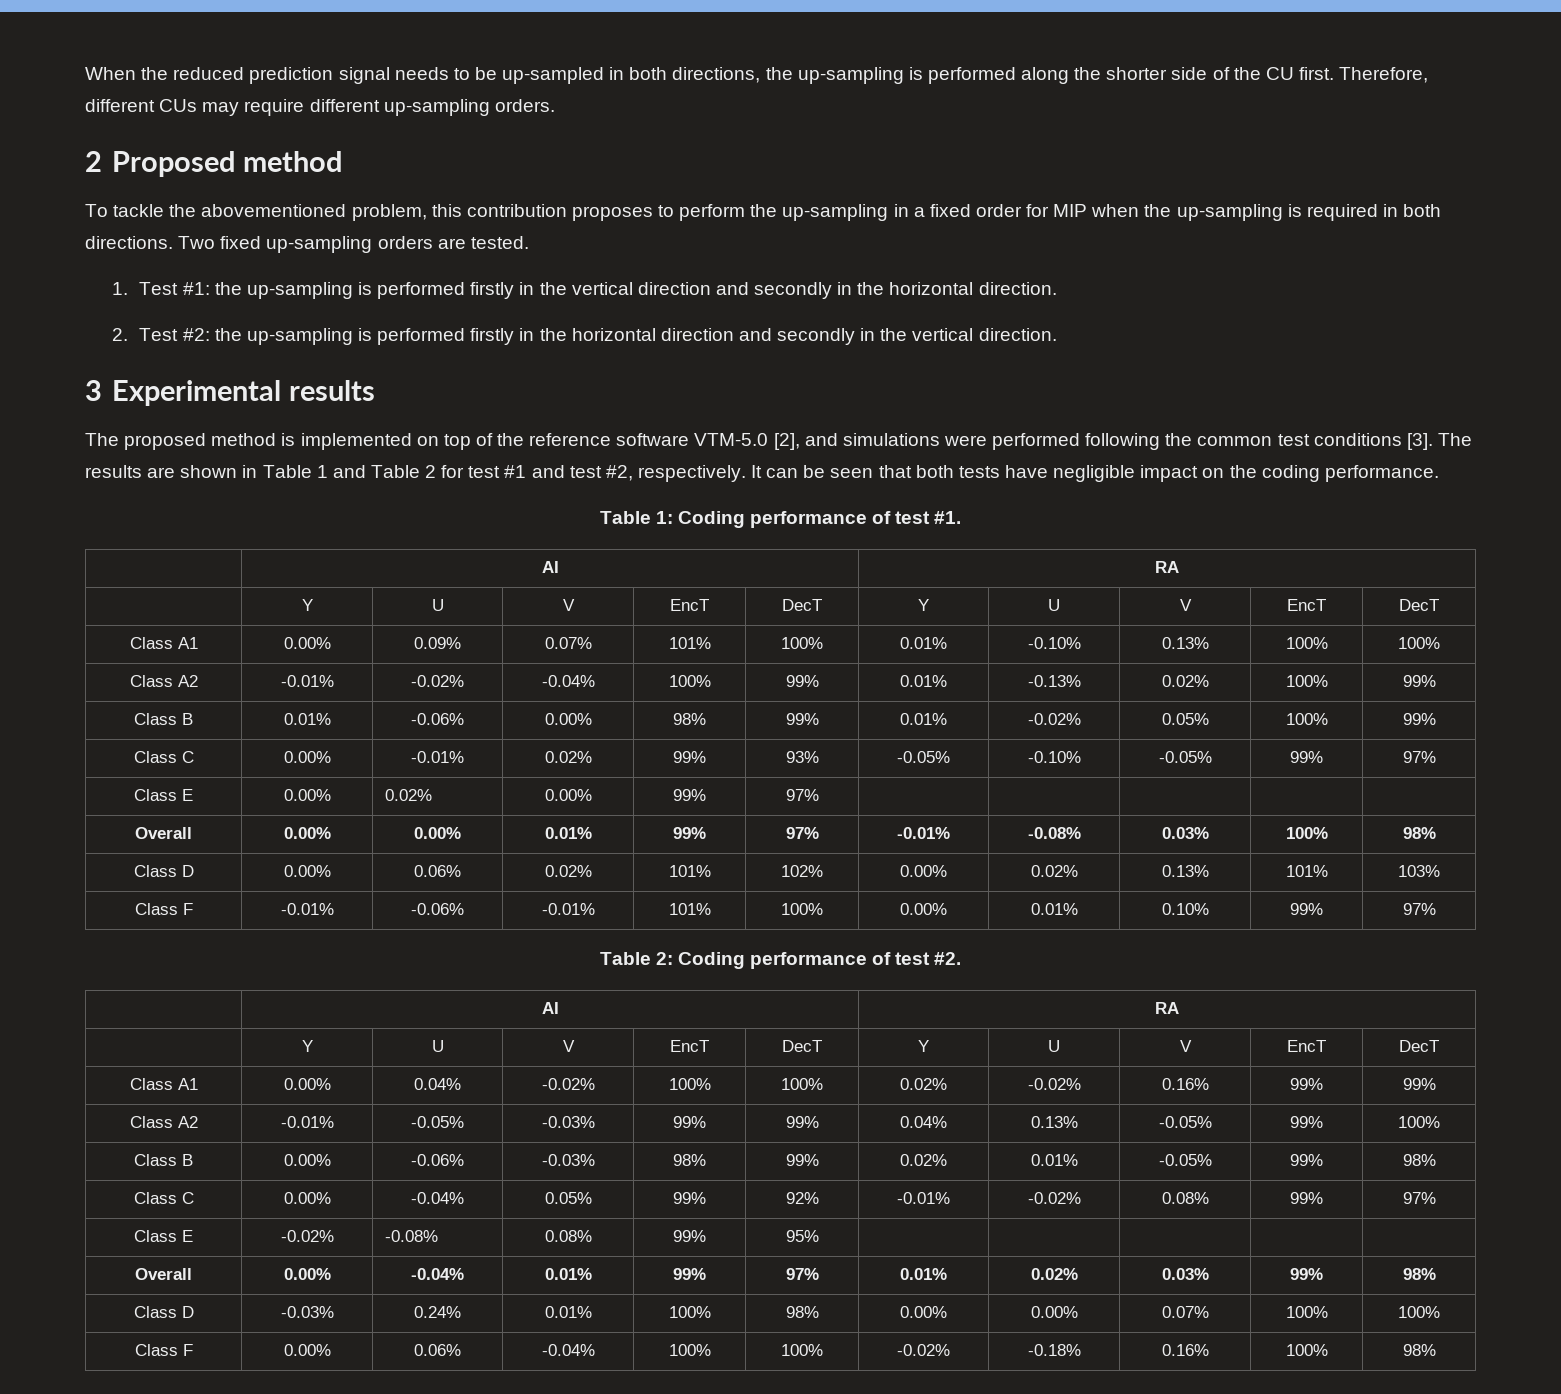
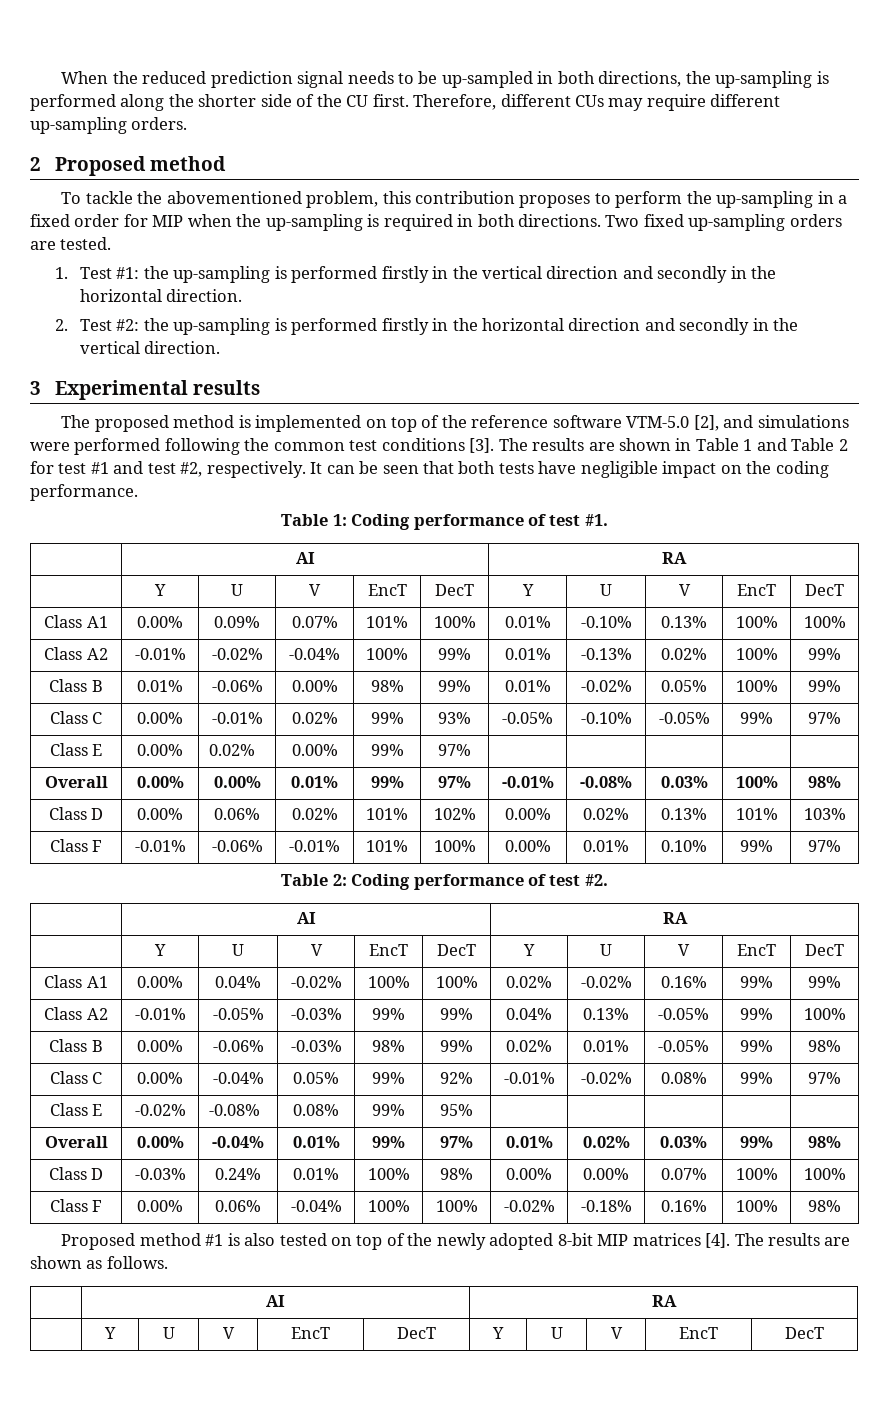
(1436, 1350) none -> [61,1233,851,1250] [30,1256,168,1269] [266,1295,285,1307] [651,1295,677,1307] [104,1327,116,1339] [162,1327,175,1339] [222,1327,235,1339] [291,1327,330,1339] [397,1327,436,1339] [492,1327,504,1339] [550,1327,563,1339] [610,1327,623,1339] [679,1327,718,1339] [785,1327,824,1339] // Proposed method #1 is also tested on top of the newly adopted 8-bit MIP matrices [4]. The results are shown as follows. // | AI | RA // | Y | U | V | EncT | DecT | Y | U | V | EncT | DecT

